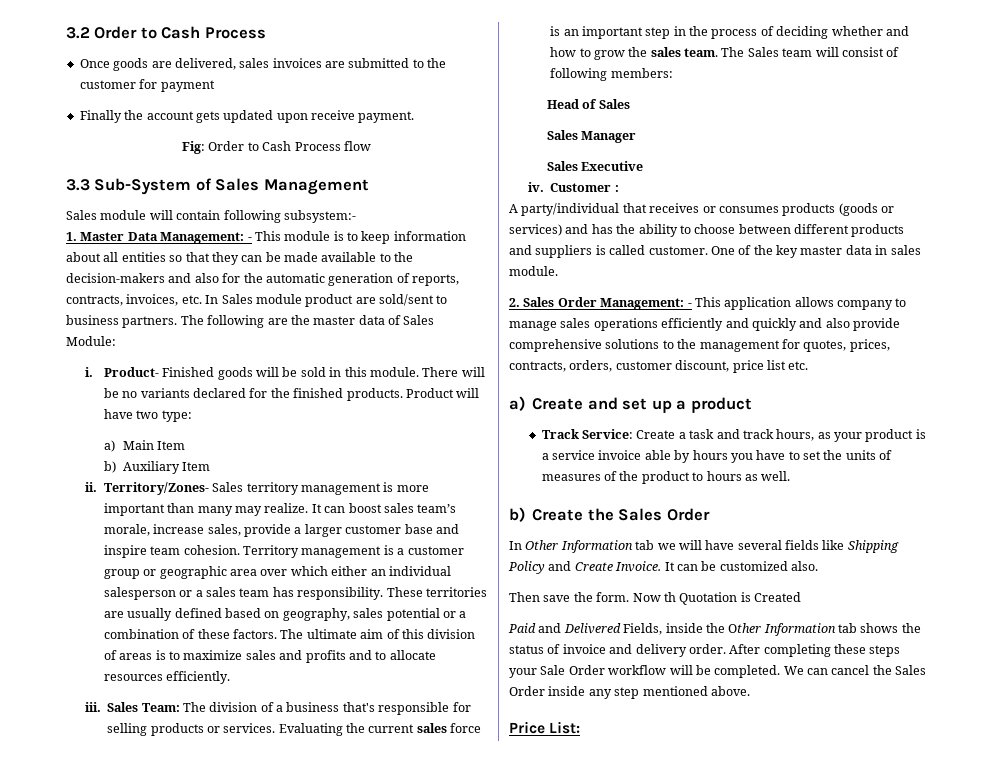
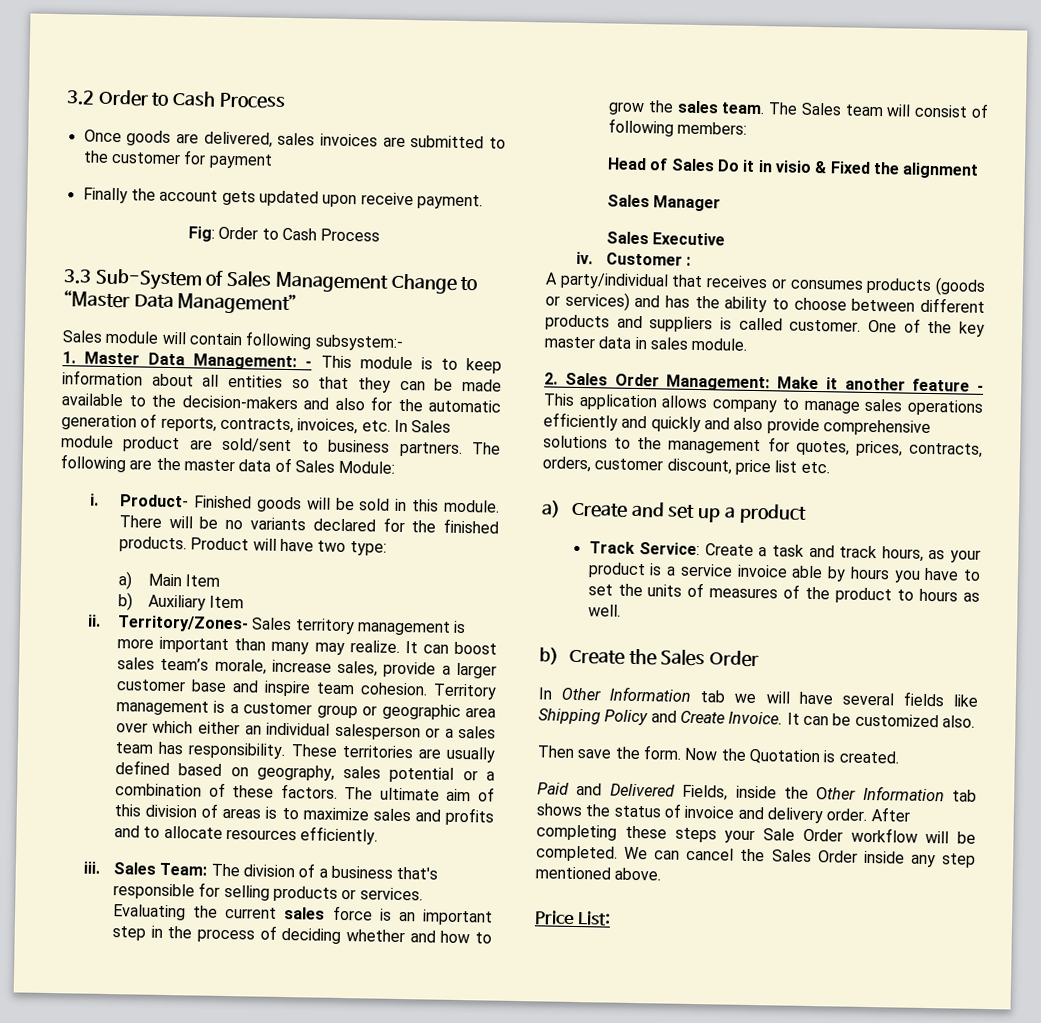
[343,141,371,151] flow -> (381, 235) none
(369, 187) none -> [390,273,479,294] [63,290,298,315] Change to “Master Data Management”
(630, 104) none -> [716,159,980,179] Do it in visio & Fixed the alignment
(685, 304) none -> [777,376,971,392] Make it another feature
[663,592,676,602] th -> [720,748,746,761] the
[754,592,801,602] Created -> [838,750,899,764] created.

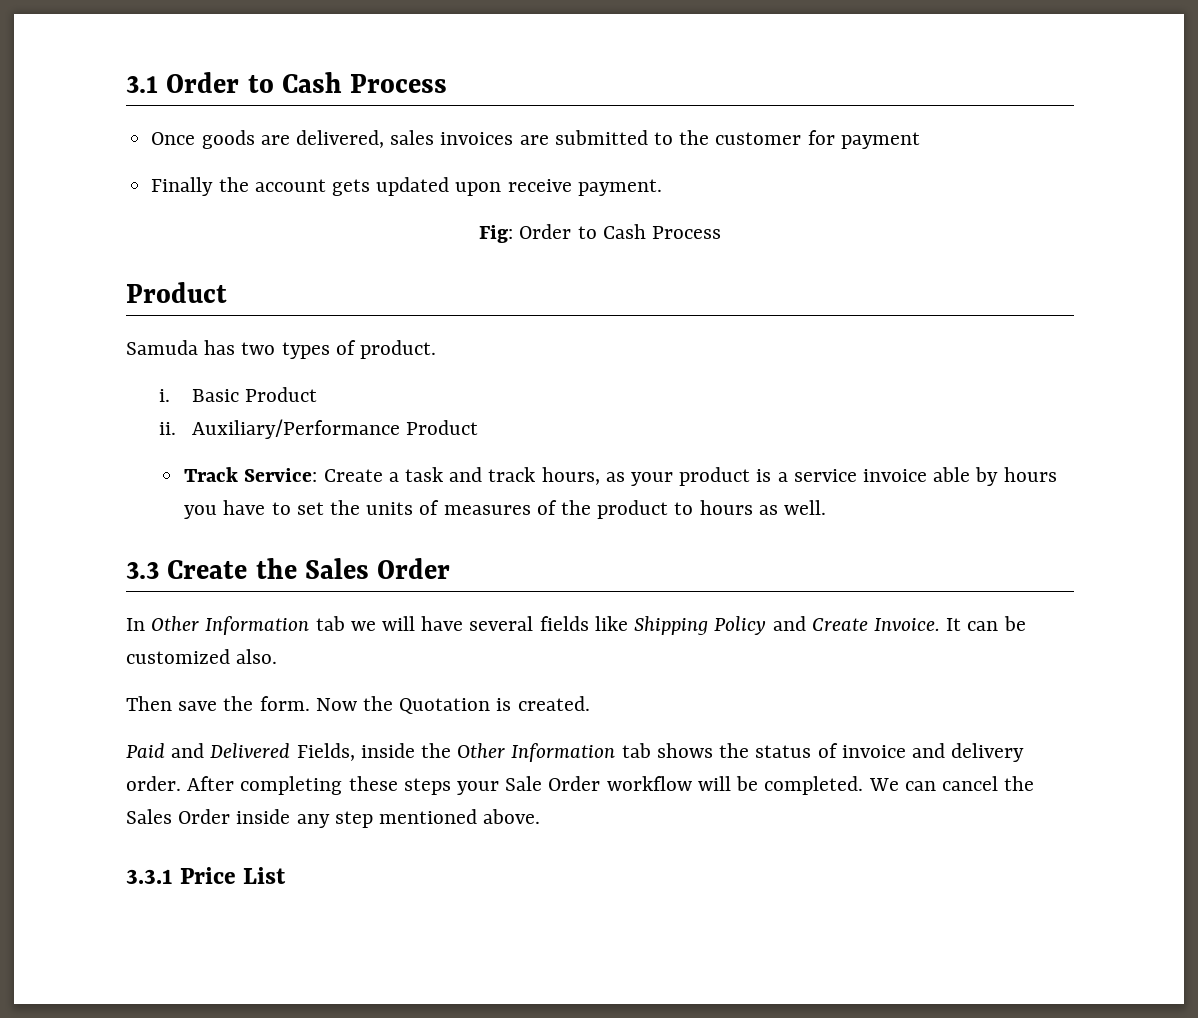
[66,90,95,105] 3.2 -> [126,76,158,93] 3.1
[63,268,479,294] [63,290,298,315] [62,330,403,351] [62,351,502,374] [62,370,503,393] [61,393,501,413] [61,413,452,435] [61,435,501,457] [60,454,396,474] [89,493,500,513] [118,515,499,534] [118,536,387,556] [117,571,221,590] [117,592,245,611] [86,614,467,636] [116,636,497,656] [116,657,497,679] [115,679,497,700] [115,700,496,721] [115,720,496,741] [114,741,496,763] [114,760,495,783] [114,782,495,802] [113,803,494,826] [113,825,379,845] [82,861,439,880] [112,882,423,902] [111,904,494,926] [111,925,492,945] [607,100,989,118] [607,118,748,137] [606,157,980,179] [606,194,722,212] [605,231,726,246] [575,251,692,266] [545,272,986,296] [545,291,985,313] [545,314,985,337] [544,336,748,351] [544,372,984,392] [543,393,983,416] [543,412,931,436] [543,435,983,458] [542,456,830,476] [541,500,807,524] 3.3 Sub-System of Sales Management Change to “Master Data Management” // Sales module will contain following subsystem:- // 1. Master Data Management: - This module is to keep information about all entities so that they can be made available to the decision-makers and also for the automatic generation of reports, contracts, invoices, etc. In Sales module product are sold/sent to business partners. The following are the master data of Sales Module: // i. Product- Finished goods will be sold in this module. There will be no variants declared for the finished products. Product will have two type: // a) Main Item // b) Auxiliary Item // ii. Territory/Zones- Sales territory management is more important than many may realize. It can boost sales team’s morale, increase sales, provide a larger customer base and inspire team cohesion. Territory management is a customer group or geographic area over which either an individual salesperson or a sales team has responsibility. These territories are usually defined based on geography, sales potential or a combination of these factors. The ultimate aim of this division of areas is to maximize sales and profits and to allocate resources efficiently. // iii. Sales Team: The division of a business that's responsible for selling products or services. Evaluating the current sales force is an important step in the process of deciding whether and how to grow the sales team. The Sales team will consist of following members: // Head of Sales Do it in visio & Fixed the alignment // Sales Manager // Sales Executive // iv. Customer : // A party/individual that receives or consumes products (goods or services) and has the ability to choose between different products and suppliers is called customer. One of the key master data in sales module. // 2. Sales Order Management: Make it another feature - This application allows company to manage sales operations efficiently and quickly and also provide comprehensive solutions to the management for quotes, prices, contracts, orders, customer discount, price list etc. // a) Create and set up a product -> [126,282,227,303] [126,340,437,359] [158,387,317,402] [158,419,478,439] Product // Samuda has two types of product. // i. Basic Product // ii. Auxiliary/Performance Product
[539,647,559,665] b) -> [126,562,159,579] 3.3
[534,910,612,926] Price List: -> [126,867,287,884] 3.3.1 Price List

